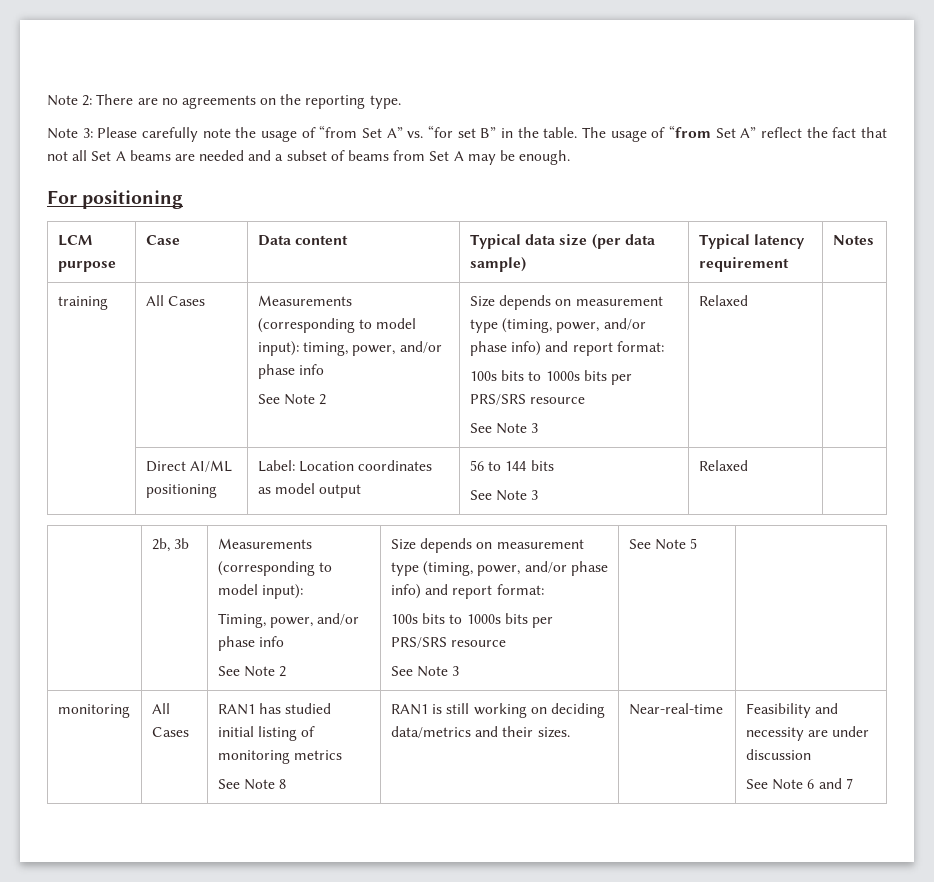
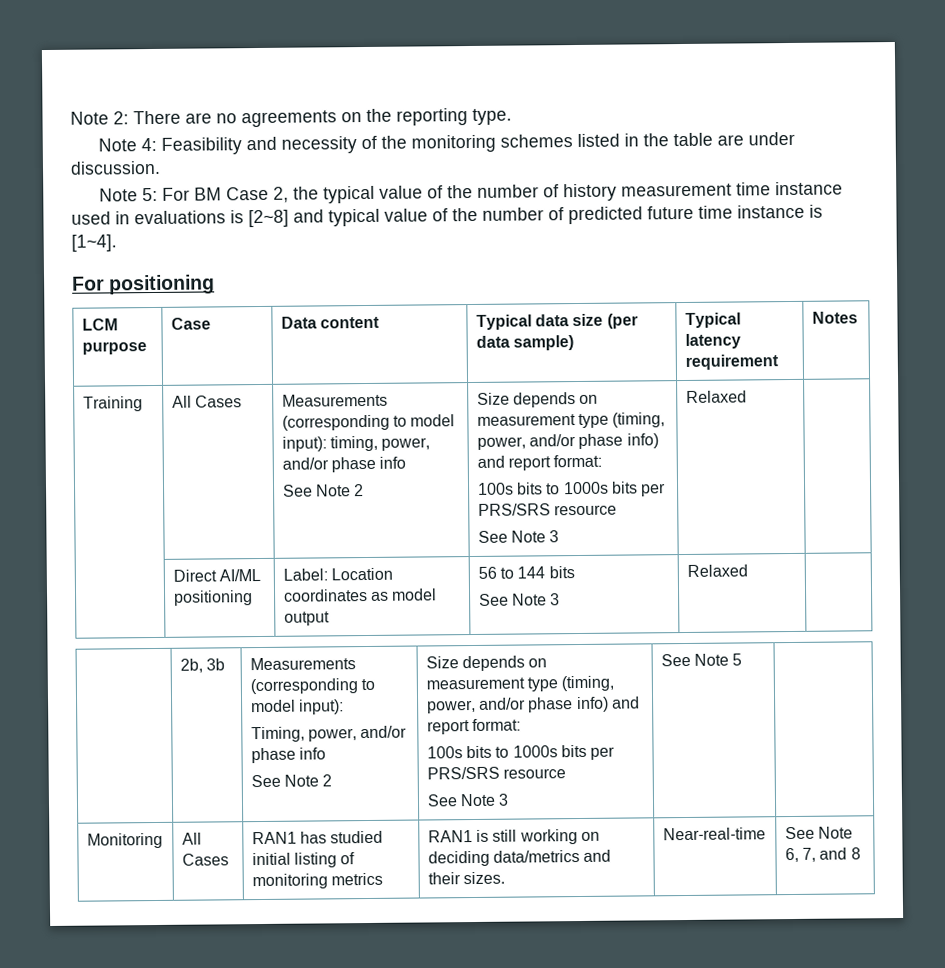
[82,125,887,142] [47,150,571,165] 3: Please carefully note the usage of “from Set A” vs. “for set B” in the table. The usage of “from Set A” reflect the fact that not all Set A beams are needed and a subset of beams from Set A may be enough. -> [141,131,796,155] [70,160,161,175] [99,181,844,204] [71,204,823,228] [71,234,117,252] 4: Feasibility and necessity of the monitoring schemes listed in the table are under discussion. // Note 5: For BM Case 2, the typical value of the number of history measurement time instance used in evaluations is [2~8] and typical value of the number of predicted future time instance is [1~4].
[57,296,108,310] training -> [82,396,143,412] Training
[57,704,130,718] monitoring -> [86,832,163,849] Monitoring
[217,779,287,790] // See Note 8 -> (383, 879) none
[745,703,839,718] [745,726,870,741] [745,749,811,760] [745,778,853,790] Feasibility and necessity are under discussion // See Note 6 and 7 -> [784,826,853,840] [784,847,861,863] See Note 6, 7, and 8

